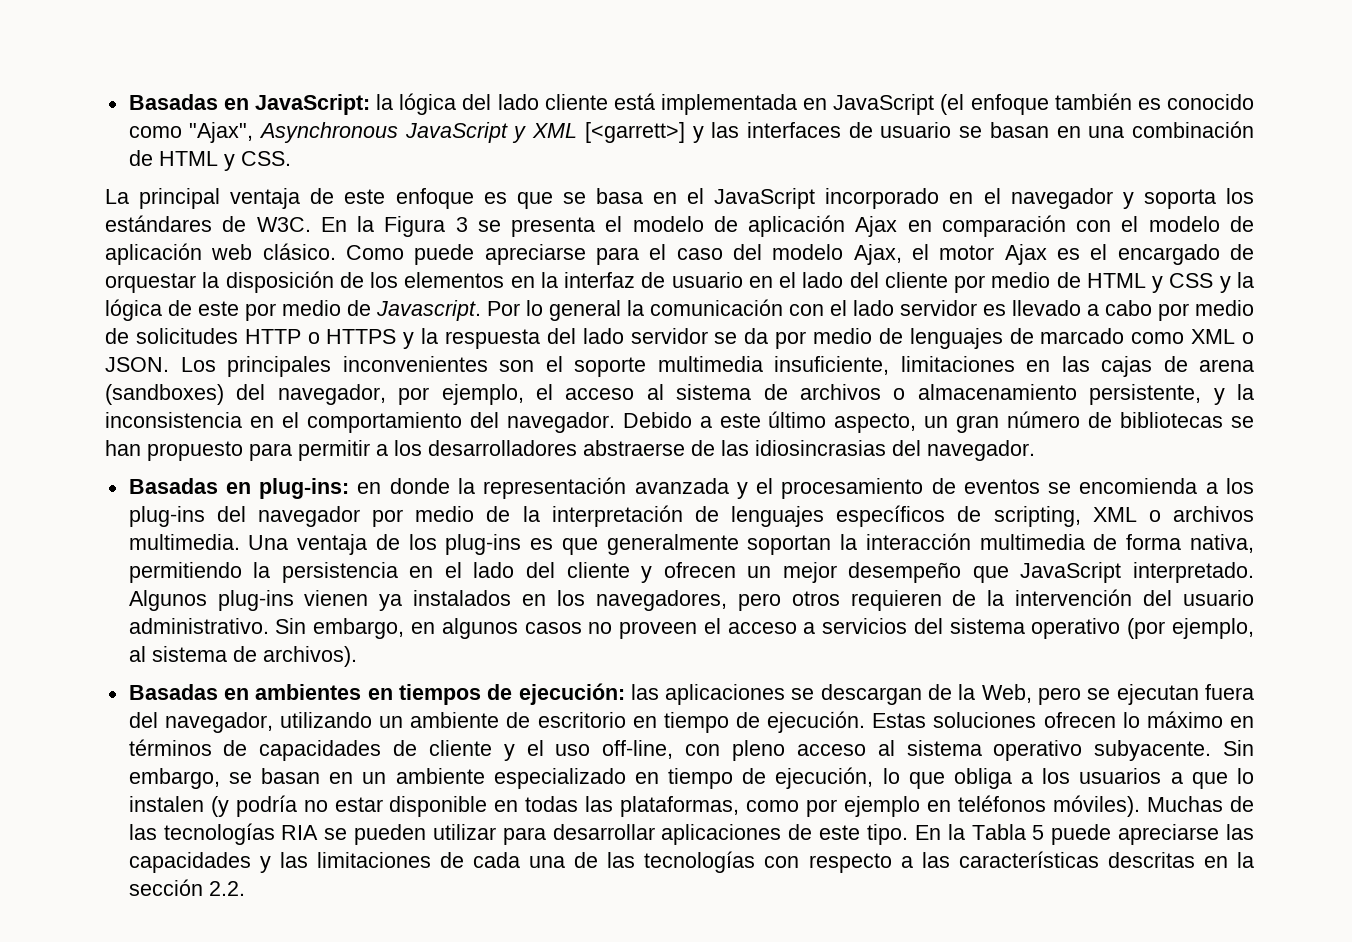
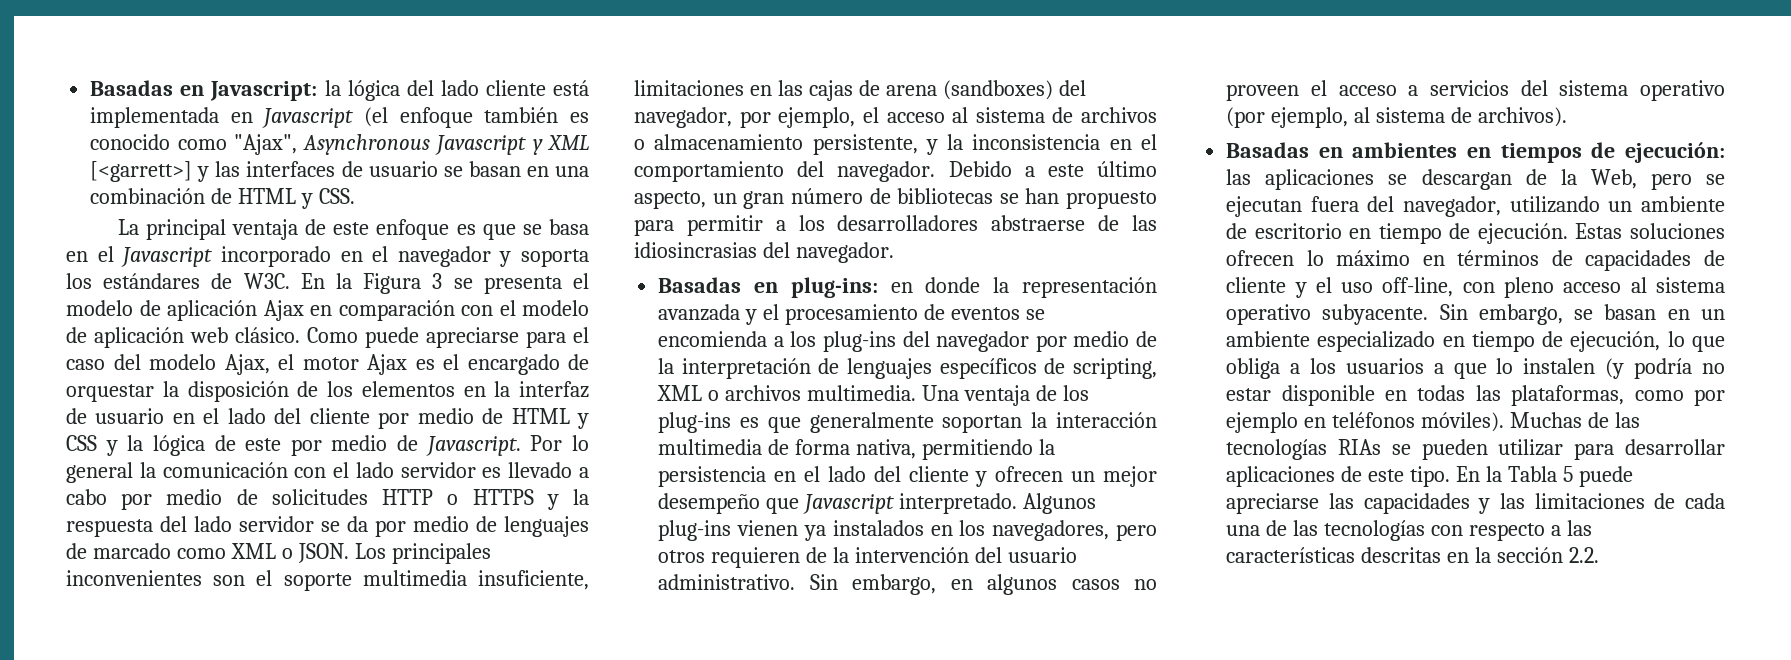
[128,94,370,115] Basadas en JavaScript: -> [90,80,318,101] Basadas en Javascript:
[833,94,935,115] JavaScript -> [262,108,354,128] Javascript
[404,122,508,143] JavaScript -> [435,135,527,155] Javascript
[714,188,816,209] JavaScript -> [121,247,213,267] Javascript
[1020,562,1122,583] JavaScript -> [803,494,895,514] Javascript
[281,825,319,840] RIA -> [1338,439,1381,455] RIAs

